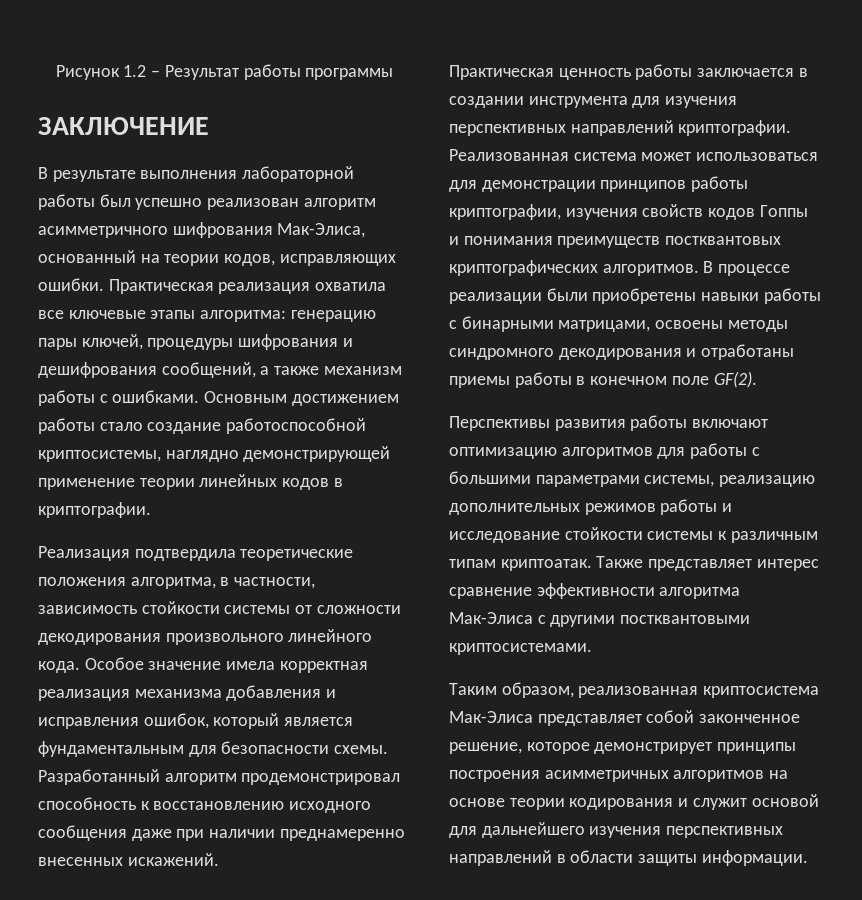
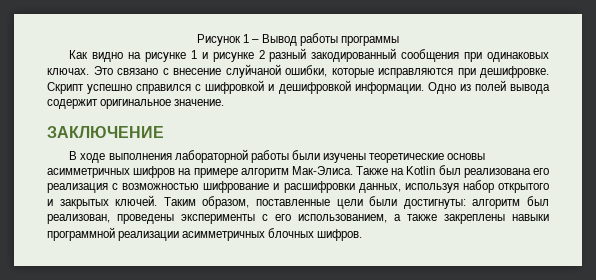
[123,65,239,80] 1.2 – Результат -> [243,34,297,46] 1 – Вывод
(394, 74) none -> [69,48,549,62] [47,64,549,78] [47,80,550,94] [47,99,225,109] // Как видно на рисунке 1 и рисунке 2 разный закодированный сообщения при одинаковых ключах. Это связано с внесение слуйчаной ошибки, которые исправляются при дешифровке. Скрипт успешно справился с шифровкой и дешифровкой информации. Одно из полей вывода содержит оригинальное значение.
[52,170,136,182] результате -> [80,153,106,163] ходе
[99,194,376,210] [38,222,366,238] [38,250,396,266] [38,278,387,294] [38,310,376,322] [38,334,353,350] [38,362,402,378] [38,390,399,406] [38,418,367,434] [38,446,391,462] [38,474,343,490] [38,502,151,518] [38,546,354,561] [38,577,316,589] [38,601,401,614] [38,629,373,645] [38,657,368,673] [38,685,337,701] [38,713,354,729] [38,741,389,757] [38,769,401,785] [38,797,372,813] [38,825,405,841] [38,853,219,866] [449,64,808,80] [449,96,738,108] [449,120,792,136] [449,149,819,161] [449,176,749,192] [449,204,808,220] [449,236,782,248] [449,260,791,276] [449,288,821,304] [449,316,788,332] [449,344,795,360] [449,371,757,388] [449,415,769,431] [449,443,760,459] [449,471,816,487] [449,499,733,515] [449,527,818,543] [449,556,819,571] [449,583,741,599] [449,612,751,627] [449,643,592,655] [449,682,820,698] [449,710,801,726] [449,742,797,754] [449,770,789,782] [449,794,819,810] [449,822,784,838] [449,850,808,866] был успешно реализован алгоритм асимметричного шифрования Мак-Элиса, основанный на теории кодов, исправляющих ошибки. Практическая реализация охватила все ключевые этапы алгоритма: генерацию пары ключей, процедуры шифрования и дешифрования сообщений, а также механизм работы с ошибками. Основным достижением работы стало создание работоспособной криптосистемы, наглядно демонстрирующей применение теории линейных кодов в криптографии. // Реализация подтвердила теоретические положения алгоритма, в частности, зависимость стойкости системы от сложности декодирования произвольного линейного кода. Особое значение имела корректная реализация механизма добавления и исправления ошибок, который является фундаментальным для безопасности схемы. Разработанный алгоритм продемонстрировал способность к восстановлению исходного сообщения даже при наличии преднамеренно внесенных искажений. // Практическая ценность работы заключается в создании инструмента для изучения перспективных направлений криптографии. Реализованная система может использоваться для демонстрации принципов работы криптографии, изучения свойств кодов Гоппы и понимания преимуществ постквантовых криптографических алгоритмов. В процессе реализации были приобретены навыки работы с бинарными матрицами, освоены методы синдромного декодирования и отработаны приемы работы в конечном поле GF(2). // Перспективы развития работы включают оптимизацию алгоритмов для работы с большими параметрами системы, реализацию дополнительных режимов работы и исследование стойкости системы к различным типам криптоатак. Также представляет интерес сравнение эффективности алгоритма Мак-Элиса с другими постквантовыми криптосистемами. // Таким образом, реализованная криптосистема Мак-Элиса представляет собой законченное решение, которое демонстрирует принципы построения асимметричных алгоритмов на основе теории кодирования и служит основой для дальнейшего изучения перспективных направлений в области защиты информации. -> [291,150,486,163] [47,165,549,178] [47,180,549,193] [47,195,550,209] [47,214,549,224] [47,227,363,241] были изучены теоретические основы асимметричных шифров на примере алгоритм Мак-Элиса. Также на Kotlin был реализована его реализация с возможностью шифрование и расшифровки данных, используя набор открытого и закрытых ключей. Таким образом, поставленные цели были достигнуты: алгоритм был реализован, проведены эксперименты с его использованием, а также закреплены навыки программной реализации асимметричных блочных шифров.

